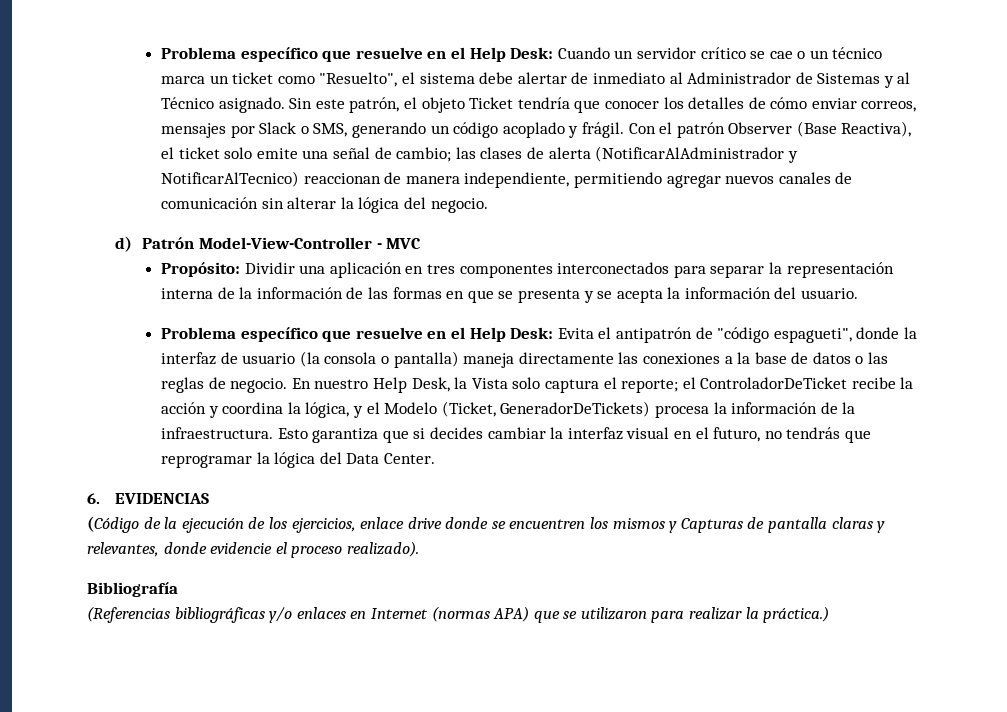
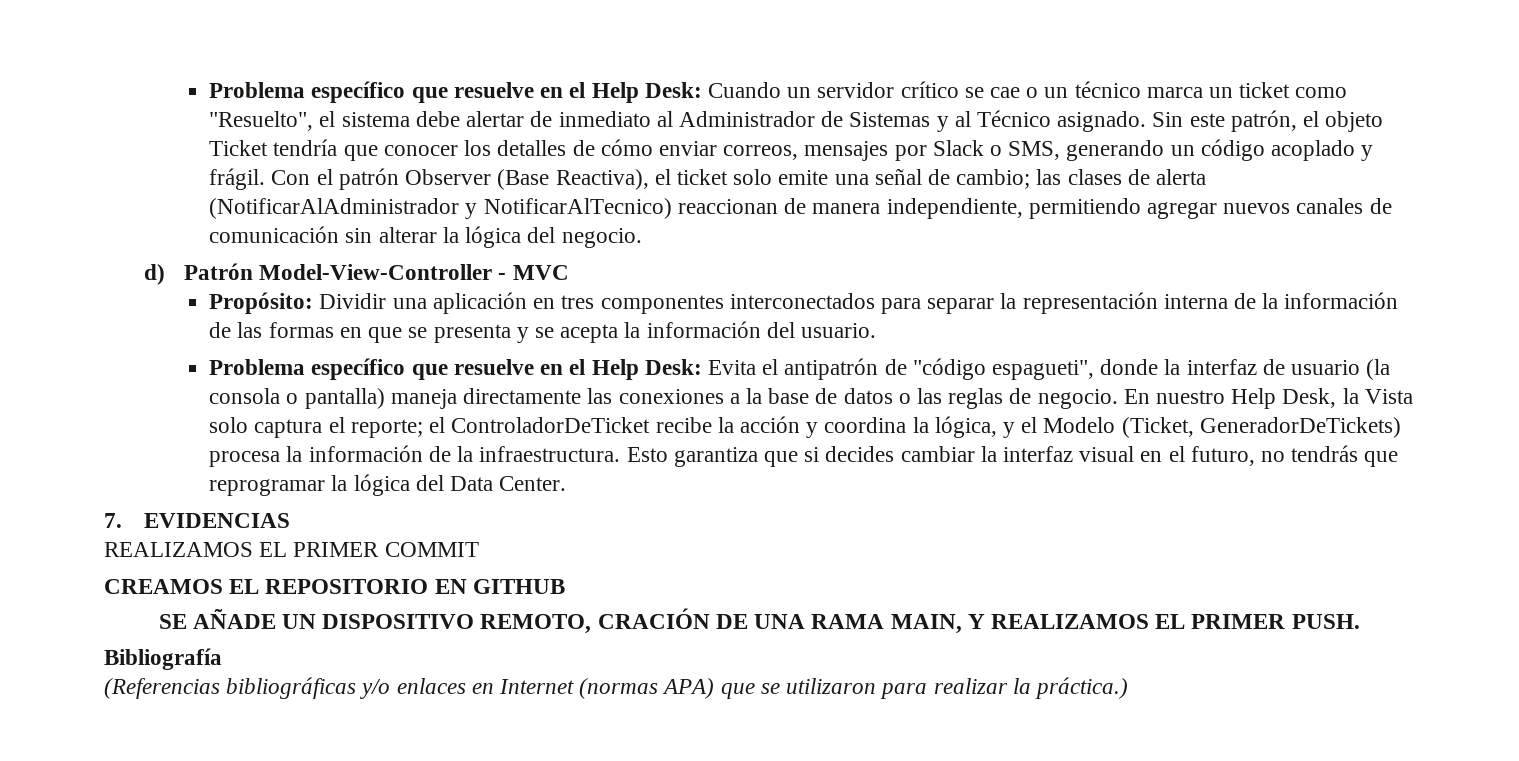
[87,493,100,504] 6. -> [104,513,122,528] 7.
[87,516,886,533] [87,541,419,558] (Código de la ejecución de los ejercicios, enlace drive donde se encuentren los mismos y Capturas de pantalla claras y relevantes, donde evidencie el proceso realizado). -> [104,542,479,557] [104,579,565,594] [158,608,1360,634] REALIZAMOS EL PRIMER COMMIT // CREAMOS EL REPOSITORIO EN GITHUB // SE AÑADE UN DISPOSITIVO REMOTO, CRACIÓN DE UNA RAMA MAIN, Y REALIZAMOS EL PRIMER PUSH.

